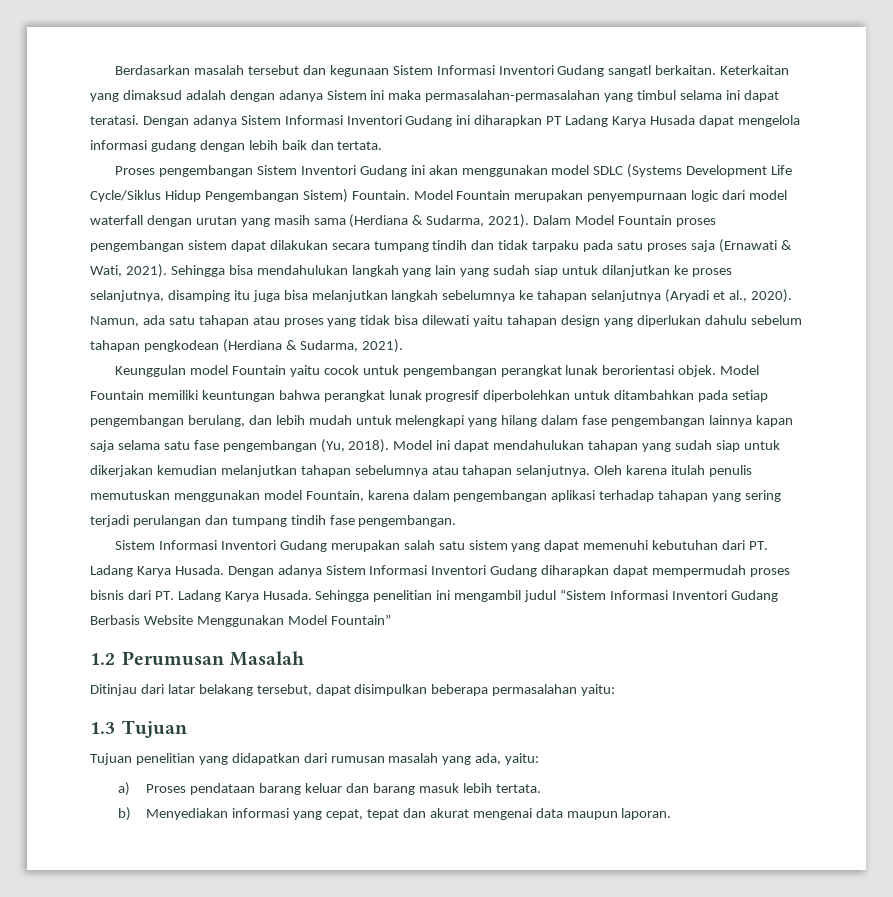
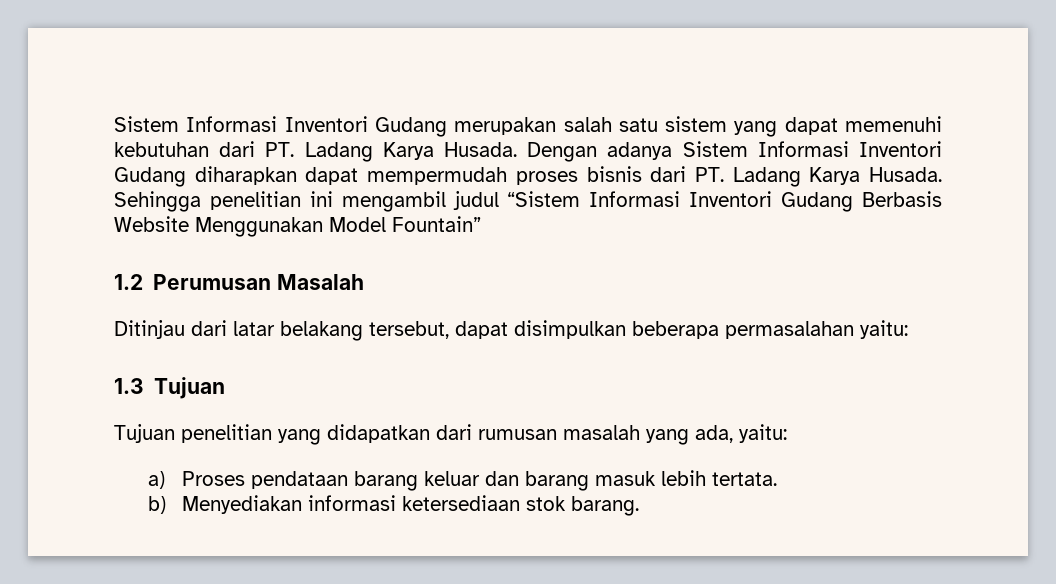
[115,65,790,77] [90,90,779,102] [90,115,800,127] [90,140,383,152] [115,164,793,178] [90,189,788,203] [90,214,716,228] [90,239,792,253] [90,264,732,278] [90,289,792,303] [90,315,802,327] [90,339,403,353] [115,365,760,377] [90,390,769,402] [90,415,793,427] [90,439,780,453] [90,465,753,477] [90,490,782,502] [90,515,457,527] Berdasarkan masalah tersebut dan kegunaan Sistem Informasi Inventori Gudang sangatl berkaitan. Keterkaitan yang dimaksud adalah dengan adanya Sistem ini maka permasalahan-permasalahan yang timbul selama ini dapat teratasi. Dengan adanya Sistem Informasi Inventori Gudang ini diharapkan PT Ladang Karya Husada dapat mengelola informasi gudang dengan lebih baik dan tertata. // Proses pengembangan Sistem Inventori Gudang ini akan menggunakan model SDLC (Systems Development Life Cycle/Siklus Hidup Pengembangan Sistem) Fountain. Model Fountain merupakan penyempurnaan logic dari model waterfall dengan urutan yang masih sama (Herdiana & Sudarma, 2021). Dalam Model Fountain proses pengembangan sistem dapat dilakukan secara tumpang tindih dan tidak tarpaku pada satu proses saja (Ernawati & Wati, 2021). Sehingga bisa mendahulukan langkah yang lain yang sudah siap untuk dilanjutkan ke proses selanjutnya, disamping itu juga bisa melanjutkan langkah sebelumnya ke tahapan selanjutnya (Aryadi et al., 2020). Namun, ada satu tahapan atau proses yang tidak bisa dilewati yaitu tahapan design yang diperlukan dahulu sebelum tahapan pengkodean (Herdiana & Sudarma, 2021). // Keunggulan model Fountain yaitu cocok untuk pengembangan perangkat lunak berorientasi objek. Model Fountain memiliki keuntungan bahwa perangkat lunak progresif diperbolehkan untuk ditambahkan pada setiap pengembangan berulang, dan lebih mudah untuk melengkapi yang hilang dalam fase pengembangan lainnya kapan saja selama satu fase pengembangan (Yu, 2018). Model ini dapat mendahulukan tahapan yang sudah siap untuk dikerjakan kemudian melanjutkan tahapan sebelumnya atau tahapan selanjutnya. Oleh karena itulah penulis memutuskan menggunakan model Fountain, karena dalam pengembangan aplikasi terhadap tahapan yang sering terjadi perulangan dan tumpang tindih fase pengembangan. // -> (114, 124) none
[293,808,672,820] yang cepat, tepat dan akurat mengenai data maupun laporan. -> [401,495,639,516] ketersediaan stok barang.

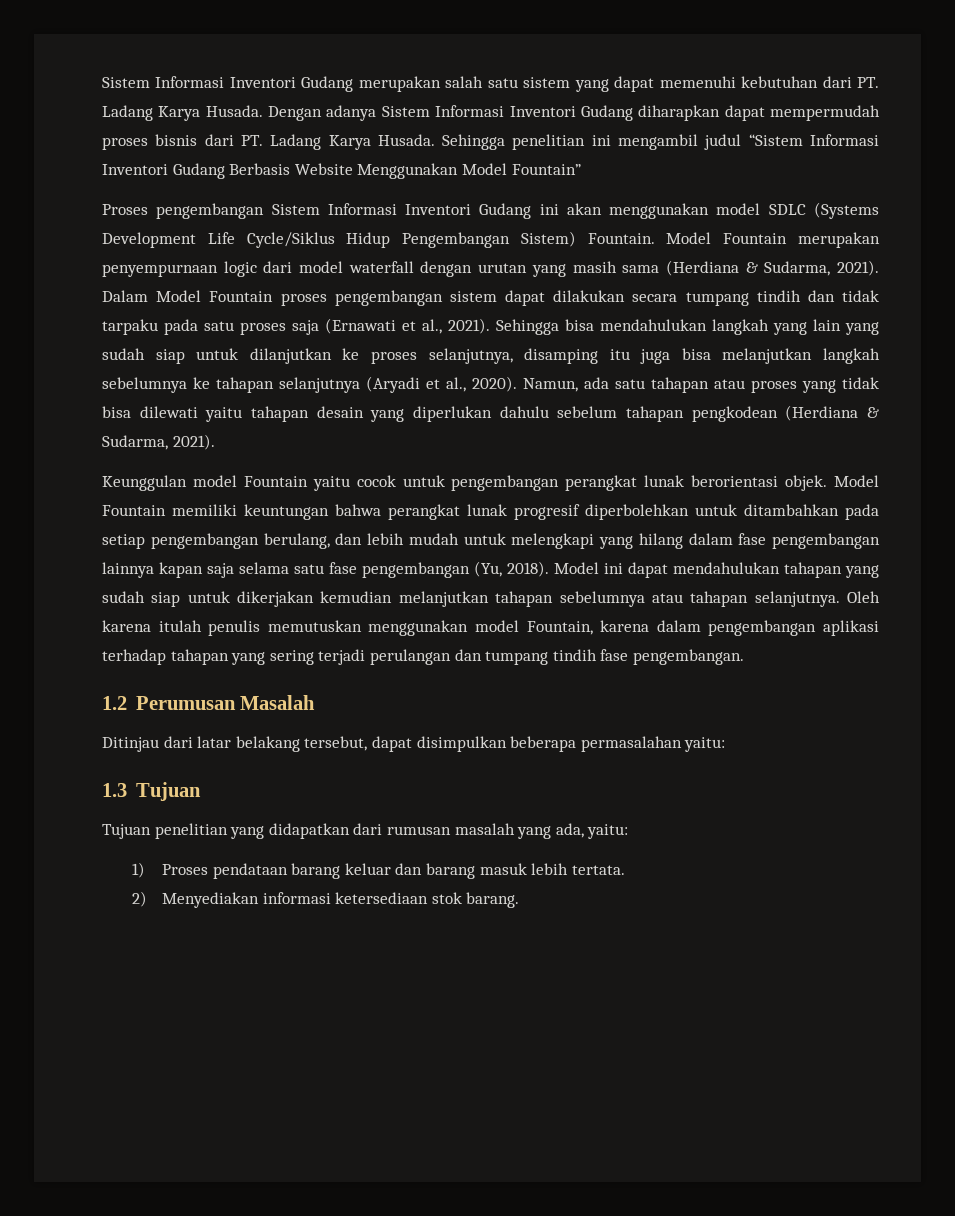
(481, 224) none -> [102,202,879,219] [102,231,880,248] [102,260,880,277] [102,290,879,306] [102,318,879,335] [102,348,880,364] [102,376,879,393] [102,405,879,422] [102,434,215,450] [102,475,879,491] [102,504,879,520] [102,533,880,549] [102,561,879,578] [102,591,881,607] [102,620,879,636] [102,649,744,665] // Proses pengembangan Sistem Informasi Inventori Gudang ini akan menggunakan model SDLC (Systems Development Life Cycle/Siklus Hidup Pengembangan Sistem) Fountain. Model Fountain merupakan penyempurnaan logic dari model waterfall dengan urutan yang masih sama (Herdiana & Sudarma, 2021). Dalam Model Fountain proses pengembangan sistem dapat dilakukan secara tumpang tindih dan tidak tarpaku pada satu proses saja (Ernawati et al., 2021). Sehingga bisa mendahulukan langkah yang lain yang sudah siap untuk dilanjutkan ke proses selanjutnya, disamping itu juga bisa melanjutkan langkah sebelumnya ke tahapan selanjutnya (Aryadi et al., 2020). Namun, ada satu tahapan atau proses yang tidak bisa dilewati yaitu tahapan desain yang diperlukan dahulu sebelum tahapan pengkodean (Herdiana & Sudarma, 2021). // Keunggulan model Fountain yaitu cocok untuk pengembangan perangkat lunak berorientasi objek. Model Fountain memiliki keuntungan bahwa perangkat lunak progresif diperbolehkan untuk ditambahkan pada setiap pengembangan berulang, dan lebih mudah untuk melengkapi yang hilang dalam fase pengembangan lainnya kapan saja selama satu fase pengembangan (Yu, 2018). Model ini dapat mendahulukan tahapan yang sudah siap untuk dikerjakan kemudian melanjutkan tahapan sebelumnya atau tahapan selanjutnya. Oleh karena itulah penulis memutuskan menggunakan model Fountain, karena dalam pengembangan aplikasi terhadap tahapan yang sering terjadi perulangan dan tumpang tindih fase pengembangan.
[147,471,165,489] a) -> [132,862,146,878] 1)
[147,496,166,514] b) -> [132,891,148,907] 2)

